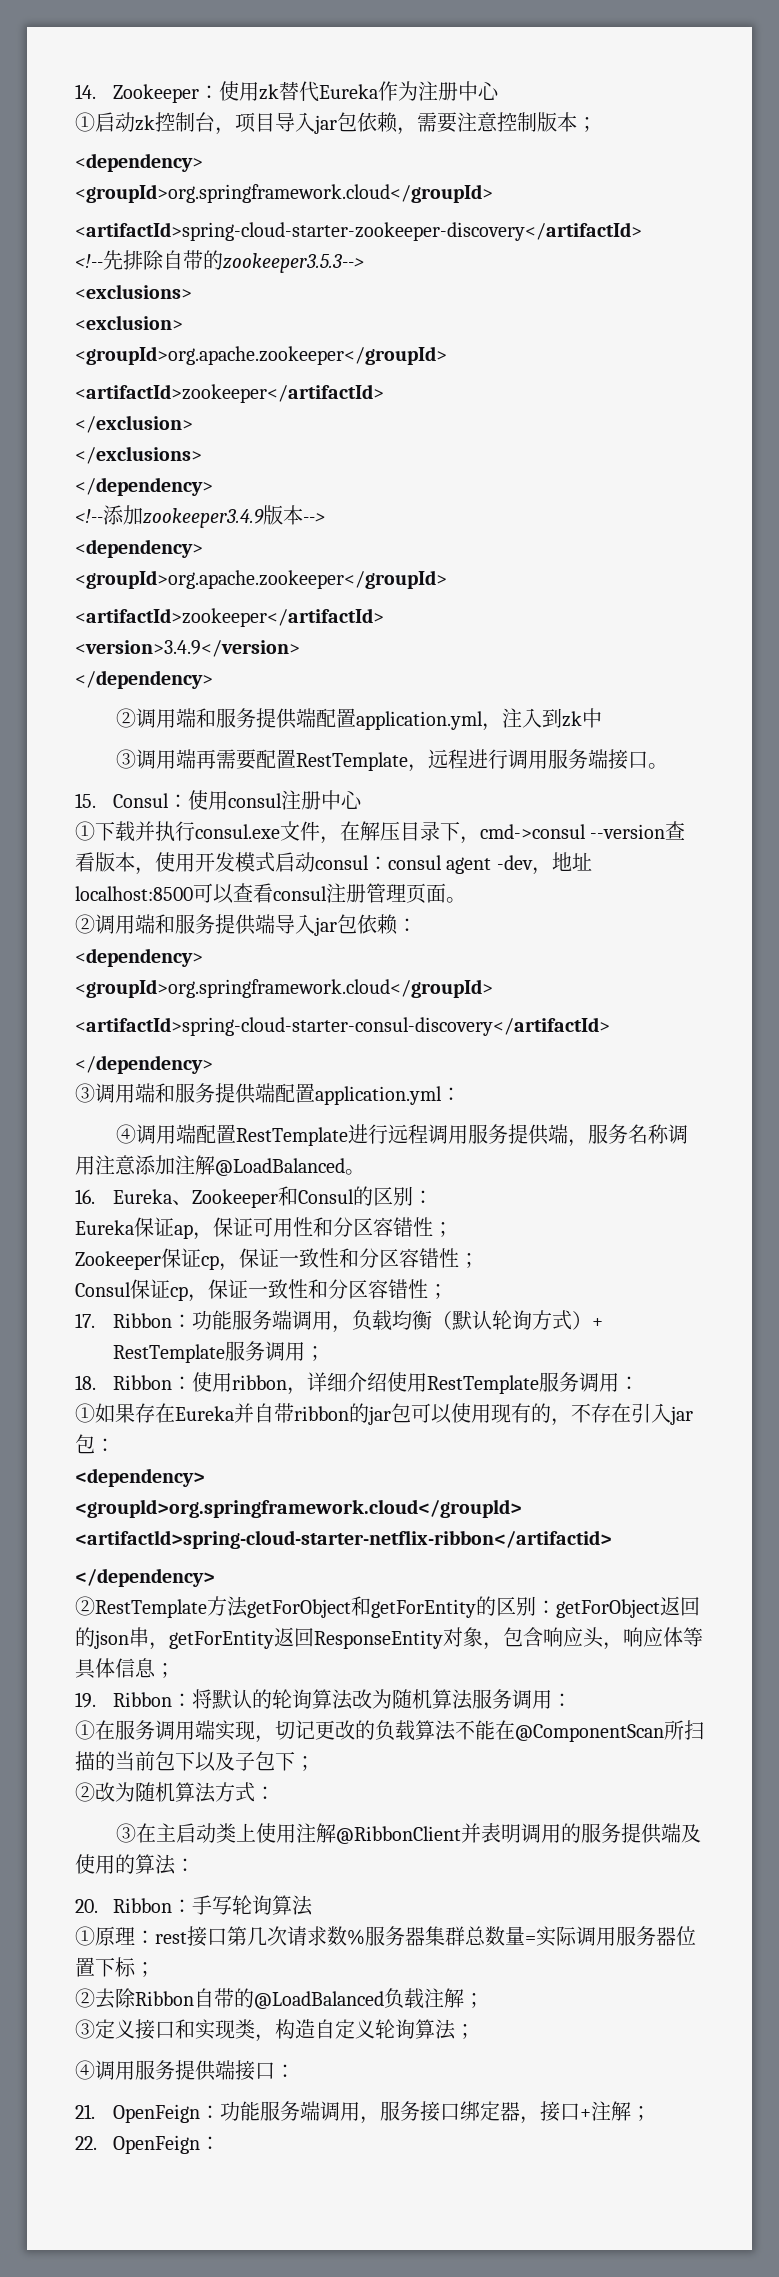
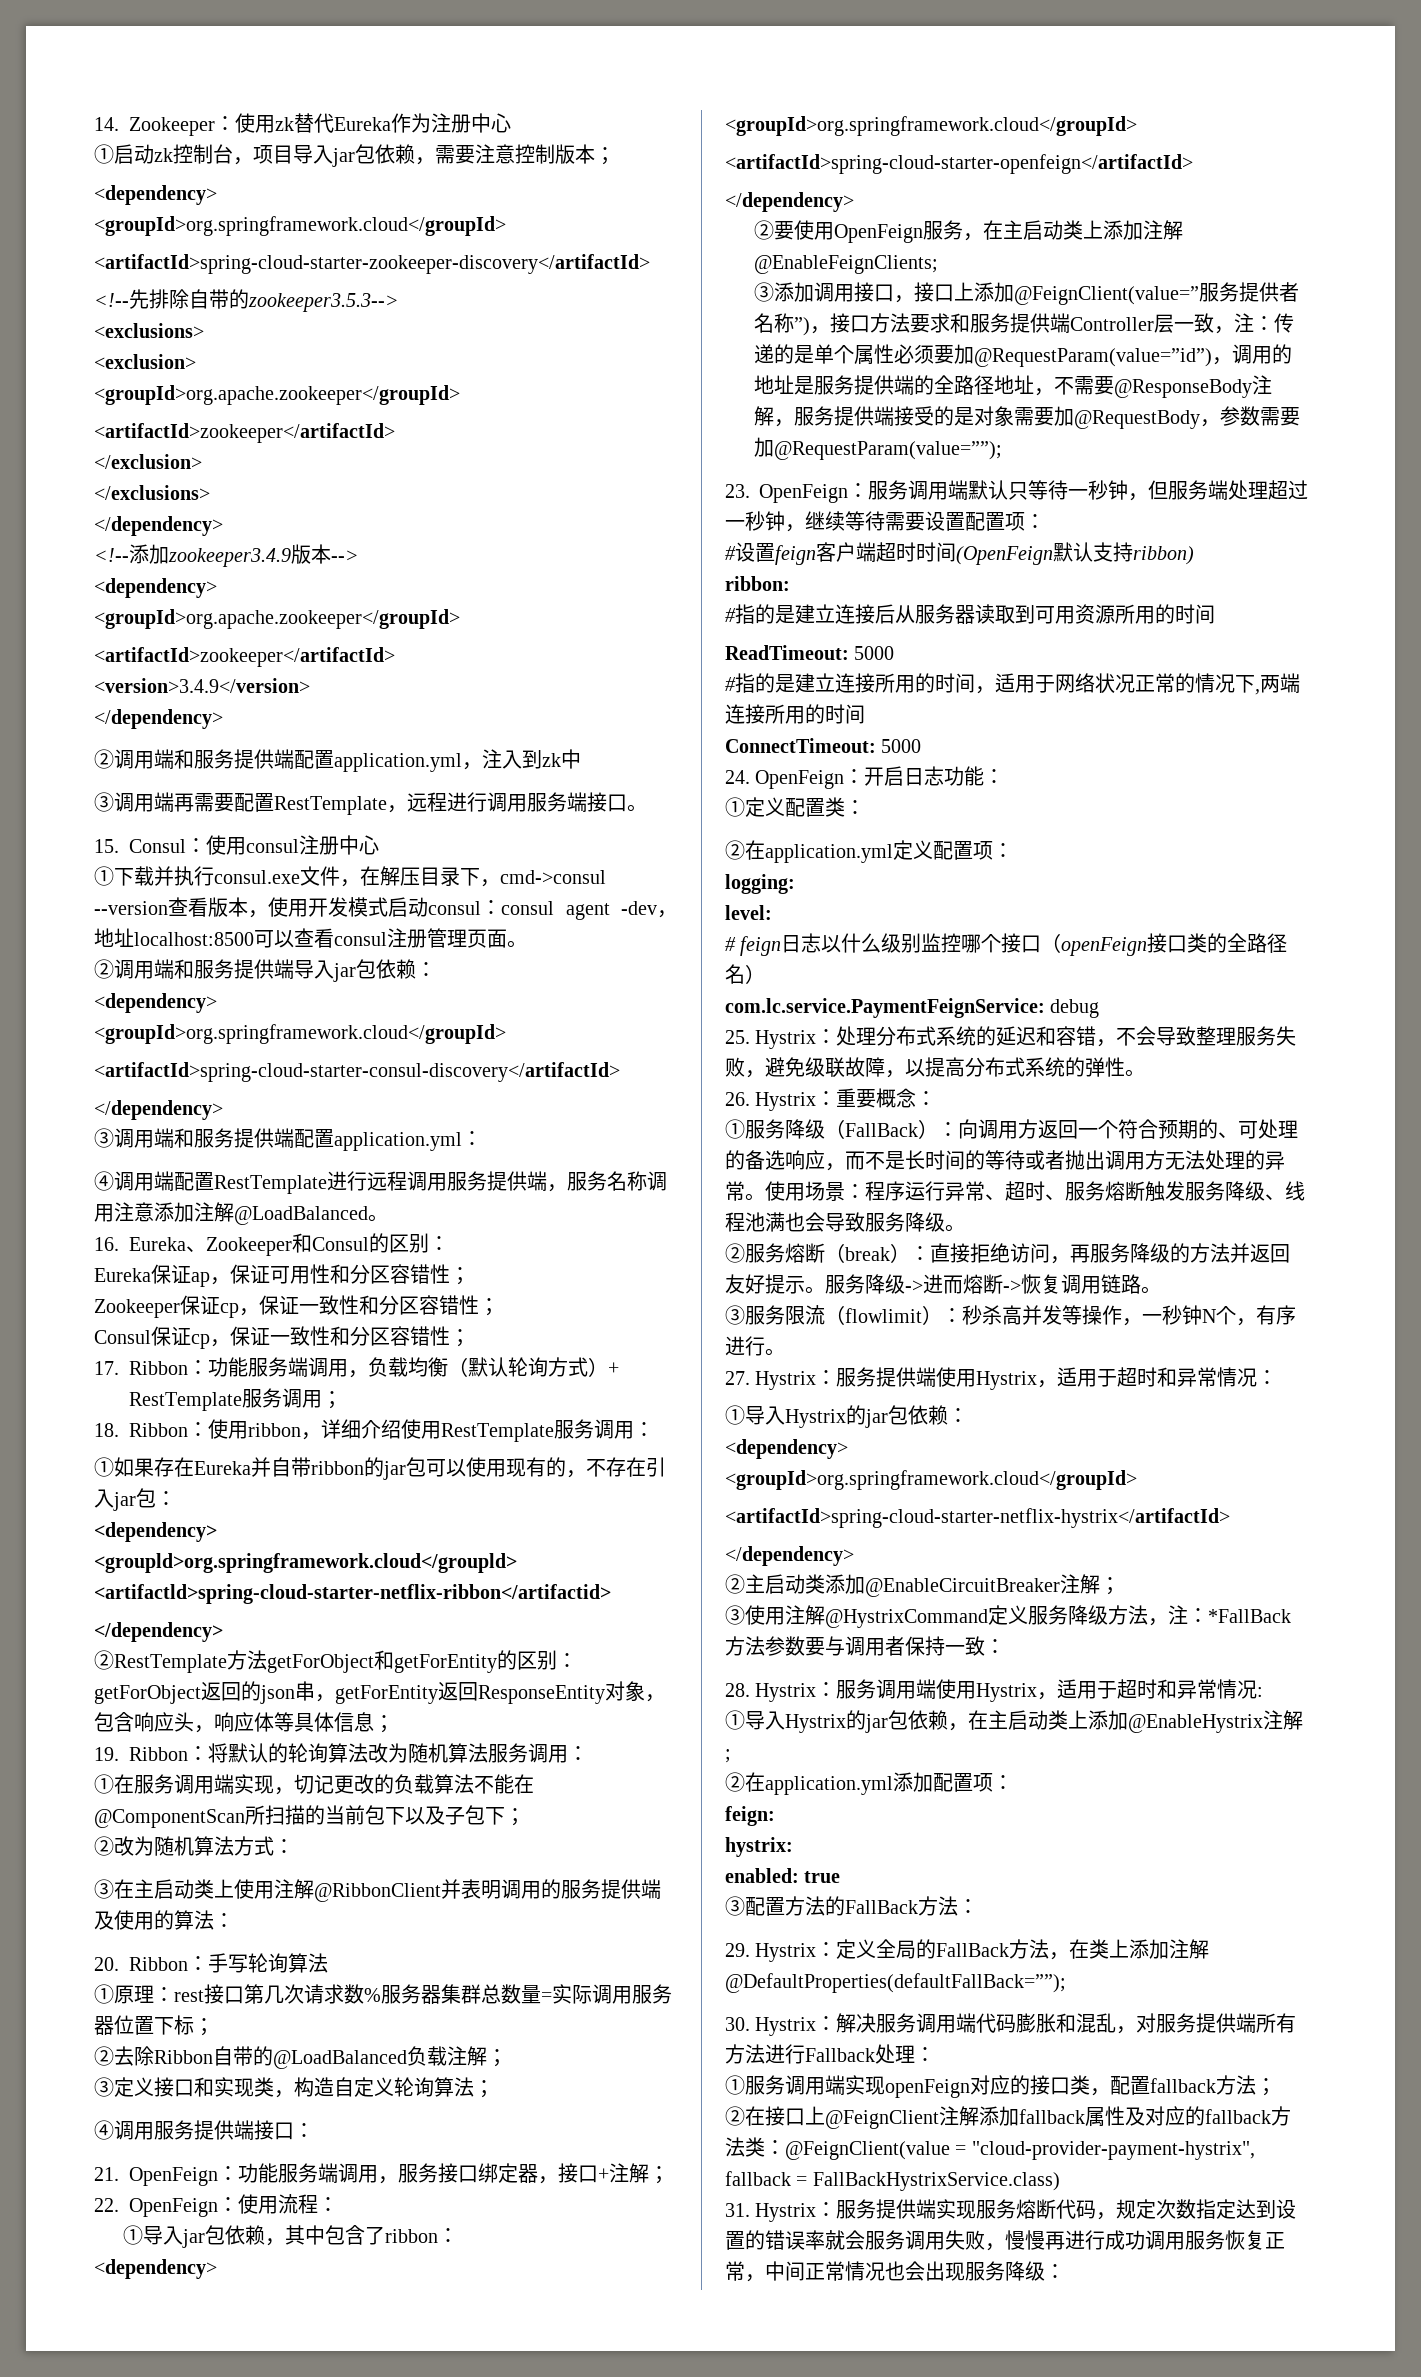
(221, 2143) none -> [238,2194,338,2214] [123,2225,459,2248] [94,2259,217,2279] [725,116,1137,136] [725,154,1193,174] [725,192,854,212] [754,220,1184,243] [754,255,939,274] [754,282,1300,305] [754,313,1295,336] [754,344,1293,367] [754,375,1273,398] [754,406,1301,429] [754,437,1003,460] [725,480,1308,503] [725,511,1045,532] [725,542,1194,565] [725,576,790,591] [725,604,1215,624] [725,645,895,660] [725,673,1300,695] [725,704,865,724] [725,738,922,753] [725,766,1005,789] [725,797,865,817] [725,840,1013,863] [725,874,795,894] [725,905,772,920] [725,933,1288,956] [725,964,765,984] [725,998,1100,1018] [725,1026,1297,1049] [725,1057,1145,1078] [725,1088,937,1111] [725,1119,1298,1139] [725,1150,1285,1171] [725,1181,1305,1202] [725,1212,965,1232] [725,1243,1290,1264] [725,1274,1161,1294] [725,1305,1296,1326] [725,1336,785,1356] [725,1367,1278,1390] [725,1405,968,1428] [725,1439,848,1459] [725,1470,1137,1490] [725,1508,1230,1528] [725,1546,854,1566] [725,1574,1120,1597] [725,1605,1291,1628] [725,1636,1005,1656] [725,1679,1264,1702] [725,1710,1303,1733] [725,1749,731,1763] [725,1772,1013,1795] [725,1806,775,1826] [725,1837,793,1857] [725,1868,841,1883] [725,1896,978,1916] [725,1939,1210,1962] [725,1973,1066,1993] [725,2013,1297,2036] [725,2044,935,2064] [725,2075,1276,2098] [725,2106,1291,2129] [725,2137,1255,2160] [725,2171,1060,2191] [725,2199,1297,2222] [725,2230,1285,2251] [725,2261,1065,2282] 使用流程： // ①导入jar包依赖，其中包含了ribbon： // <dependency> // <groupId>org.springframework.cloud</groupId> // <artifactId>spring-cloud-starter-openfeign</artifactId> // </dependency> // ②要使用OpenFeign服务，在主启动类上添加注解@EnableFeignClients; // ③添加调用接口，接口上添加@FeignClient(value=”服务提供者名称”)，接口方法要求和服务提供端Controller层一致，注：传递的是单个属性必须要加@RequestParam(value=”id”)，调用的地址是服务提供端的全路径地址，不需要@ResponseBody注解，服务提供端接受的是对象需要加@RequestBody，参数需要加@RequestParam(value=””); // 23. OpenFeign：服务调用端默认只等待一秒钟，但服务端处理超过一秒钟，继续等待需要设置配置项： // #设置feign客户端超时时间(OpenFeign默认支持ribbon) // ribbon: // #指的是建立连接后从服务器读取到可用资源所用的时间 // ReadTimeout: 5000 // #指的是建立连接所用的时间，适用于网络状况正常的情况下,两端连接所用的时间 // ConnectTimeout: 5000 // 24. OpenFeign：开启日志功能： // ①定义配置类： // ②在application.yml定义配置项： // logging: // level: // # feign日志以什么级别监控哪个接口（openFeign接口类的全路径名） // com.lc.service.PaymentFeignService: debug // 25. Hystrix：处理分布式系统的延迟和容错，不会导致整理服务失败，避免级联故障，以提高分布式系统的弹性。 // 26. Hystrix：重要概念： // ①服务降级（FallBack）：向调用方返回一个符合预期的、可处理的备选响应，而不是长时间的等待或者抛出调用方无法处理的异常。使用场景：程序运行异常、超时、服务熔断触发服务降级、线程池满也会导致服务降级。 // ②服务熔断（break）：直接拒绝访问，再服务降级的方法并返回友好提示。服务降级->进而熔断->恢复调用链路。 // ③服务限流（flowlimit）：秒杀高并发等操作，一秒钟N个，有序进行。 // 27. Hystrix：服务提供端使用Hystrix，适用于超时和异常情况： // ①导入Hystrix的jar包依赖： // <dependency> // <groupId>org.springframework.cloud</groupId> // <artifactId>spring-cloud-starter-netflix-hystrix</artifactId> // </dependency> // ②主启动类添加@EnableCircuitBreaker注解； // ③使用注解@HystrixCommand定义服务降级方法，注：*FallBack方法参数要与调用者保持一致： // 28. Hystrix：服务调用端使用Hystrix，适用于超时和异常情况: // ①导入Hystrix的jar包依赖，在主启动类上添加@EnableHystrix注解; // ②在application.yml添加配置项： // feign: // hystrix: // enabled: true // ③配置方法的FallBack方法： // 29. Hystrix：定义全局的FallBack方法，在类上添加注解@DefaultProperties(defaultFallBack=””); // 30. Hystrix：解决服务调用端代码膨胀和混乱，对服务提供端所有方法进行Fallback处理： // ①服务调用端实现openFeign对应的接口类，配置fallback方法； // ②在接口上@FeignClient注解添加fallback属性及对应的fallback方法类：@FeignClient(value = "cloud-provider-payment-hystrix", fallback = FallBackHystrixService.class) // 31. Hystrix：服务提供端实现服务熔断代码，规定次数指定达到设置的错误率就会服务调用失败，慢慢再进行成功调用服务恢复正常，中间正常情况也会出现服务降级：

